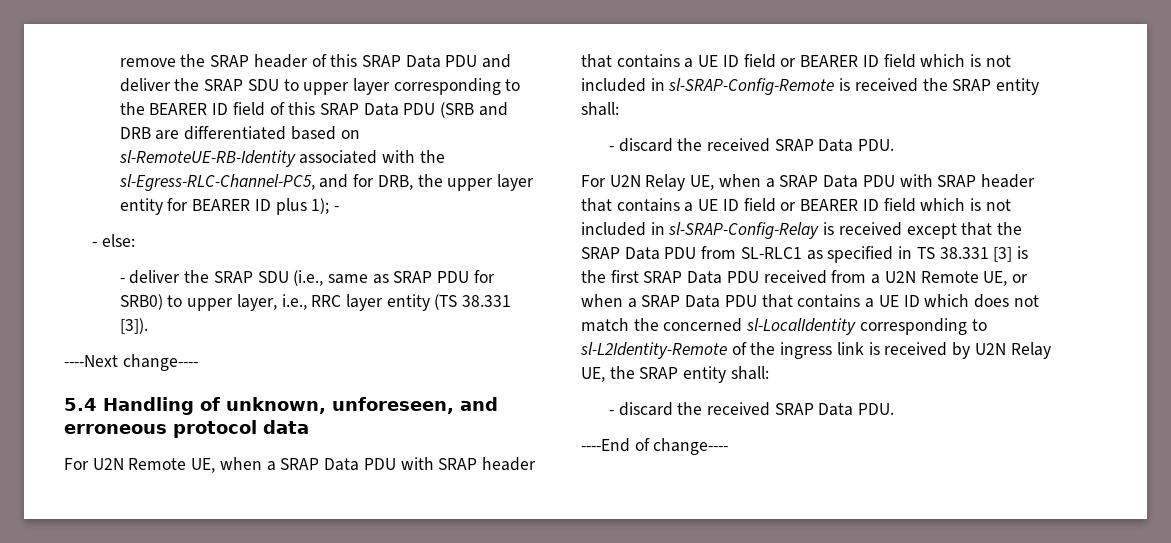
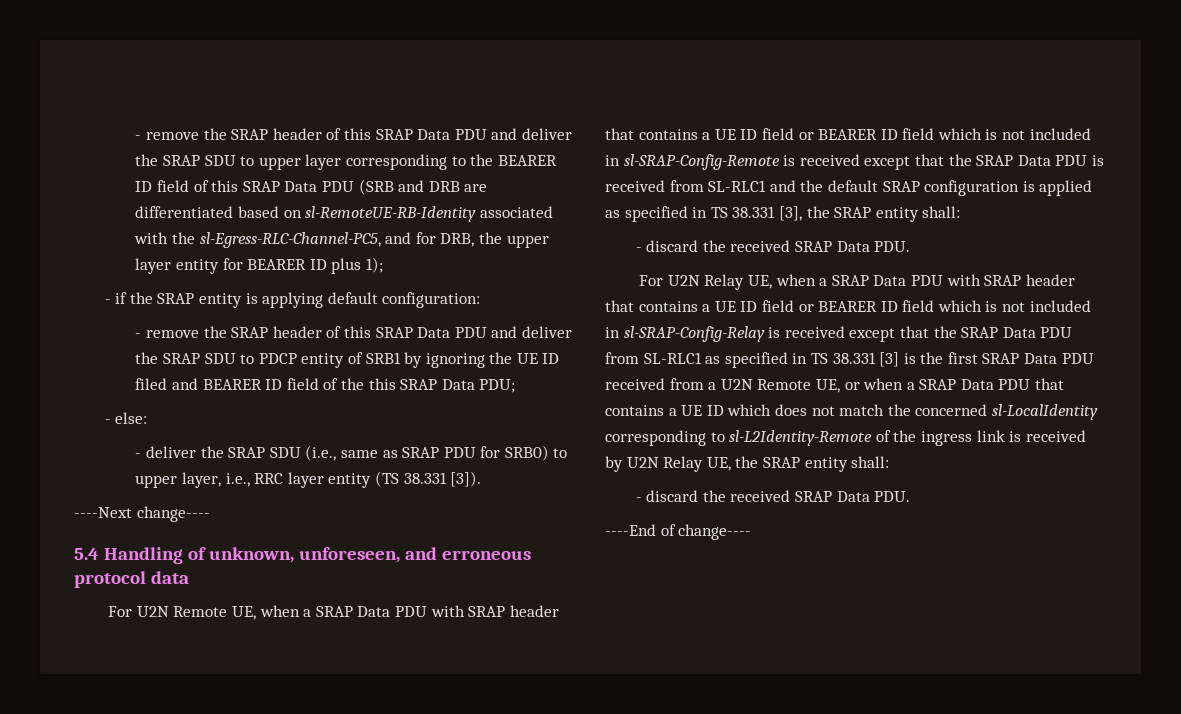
(119, 62) none -> [135,135,142,140] -
[333,206,339,211] - -> [104,292,481,308] [135,326,572,338] [135,352,560,368] [135,378,516,393] // - if the SRAP entity is applying default configuration: // - remove the SRAP header of this SRAP Data PDU and deliver the SRAP SDU to PDCP entity of SRB1 by ignoring the UE ID filed and BEARER ID field of the this SRAP Data PDU;
(918, 85) none -> [864,154,1104,170] [605,180,1093,196] [605,206,802,222] except that the SRAP Data PDU is received from SL-RLC1 and the default SRAP configuration is applied as specified in TS 38.331 [3],

